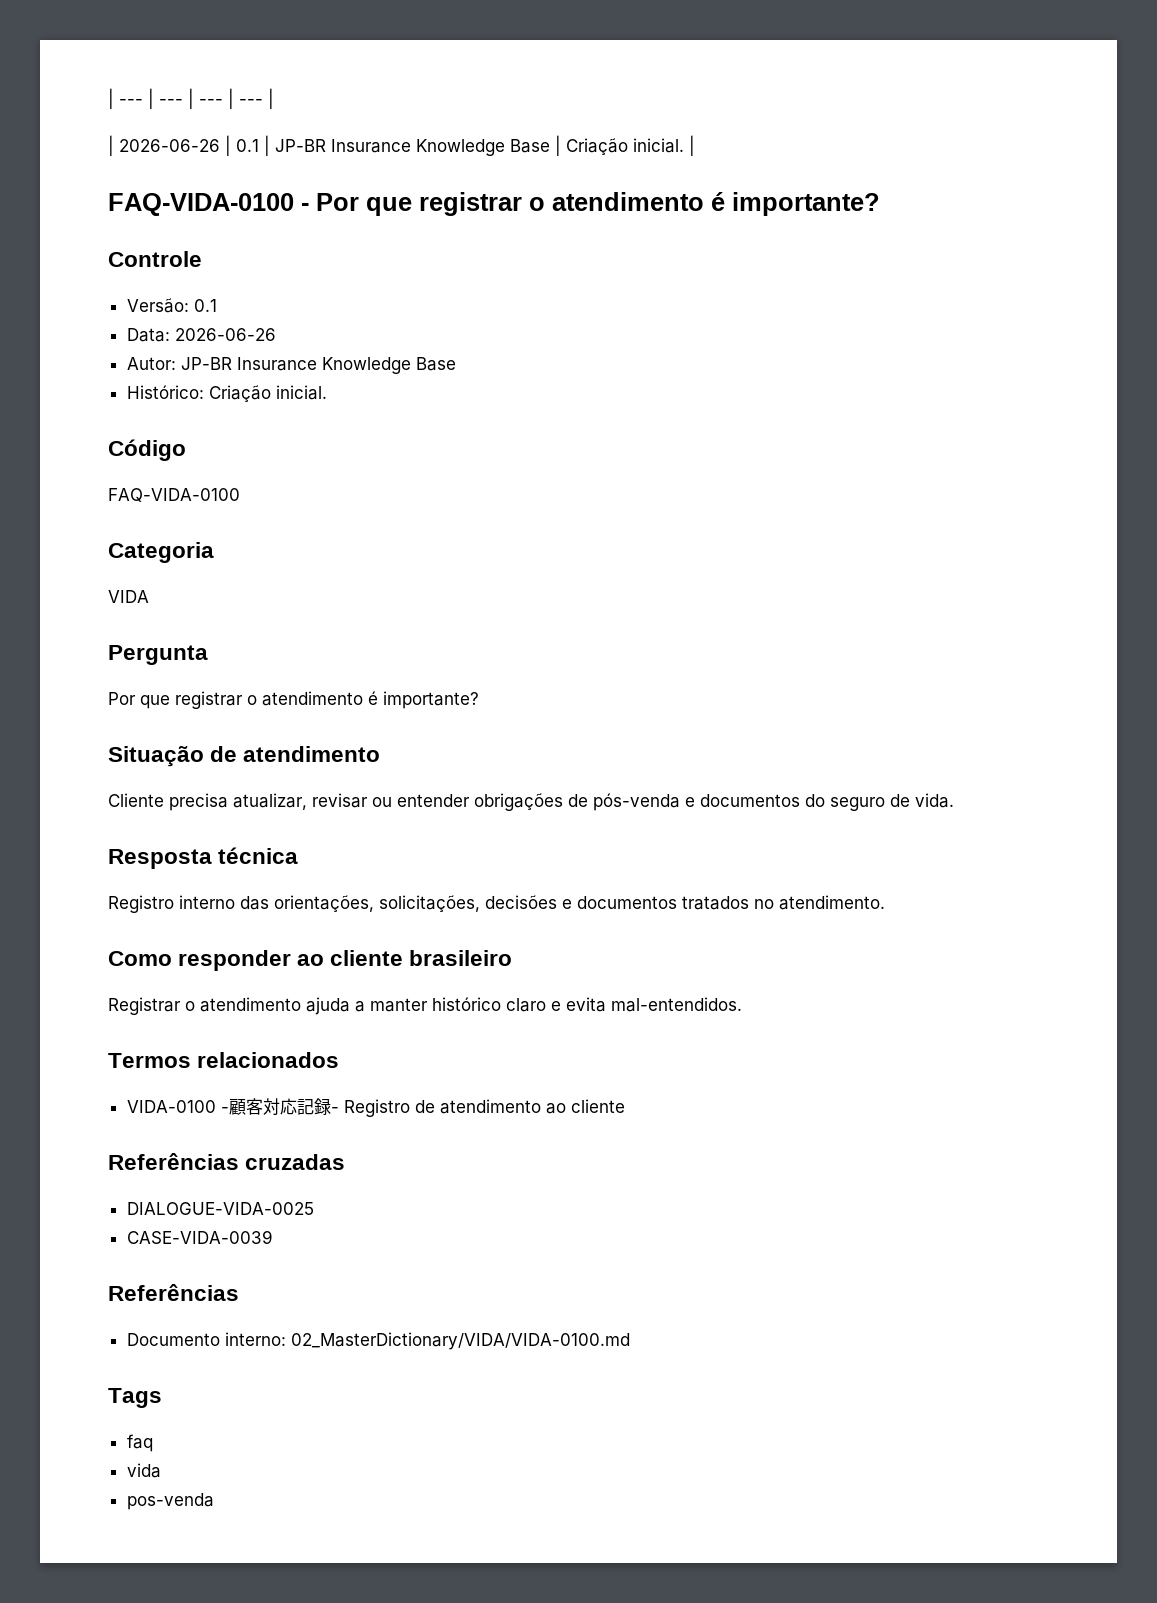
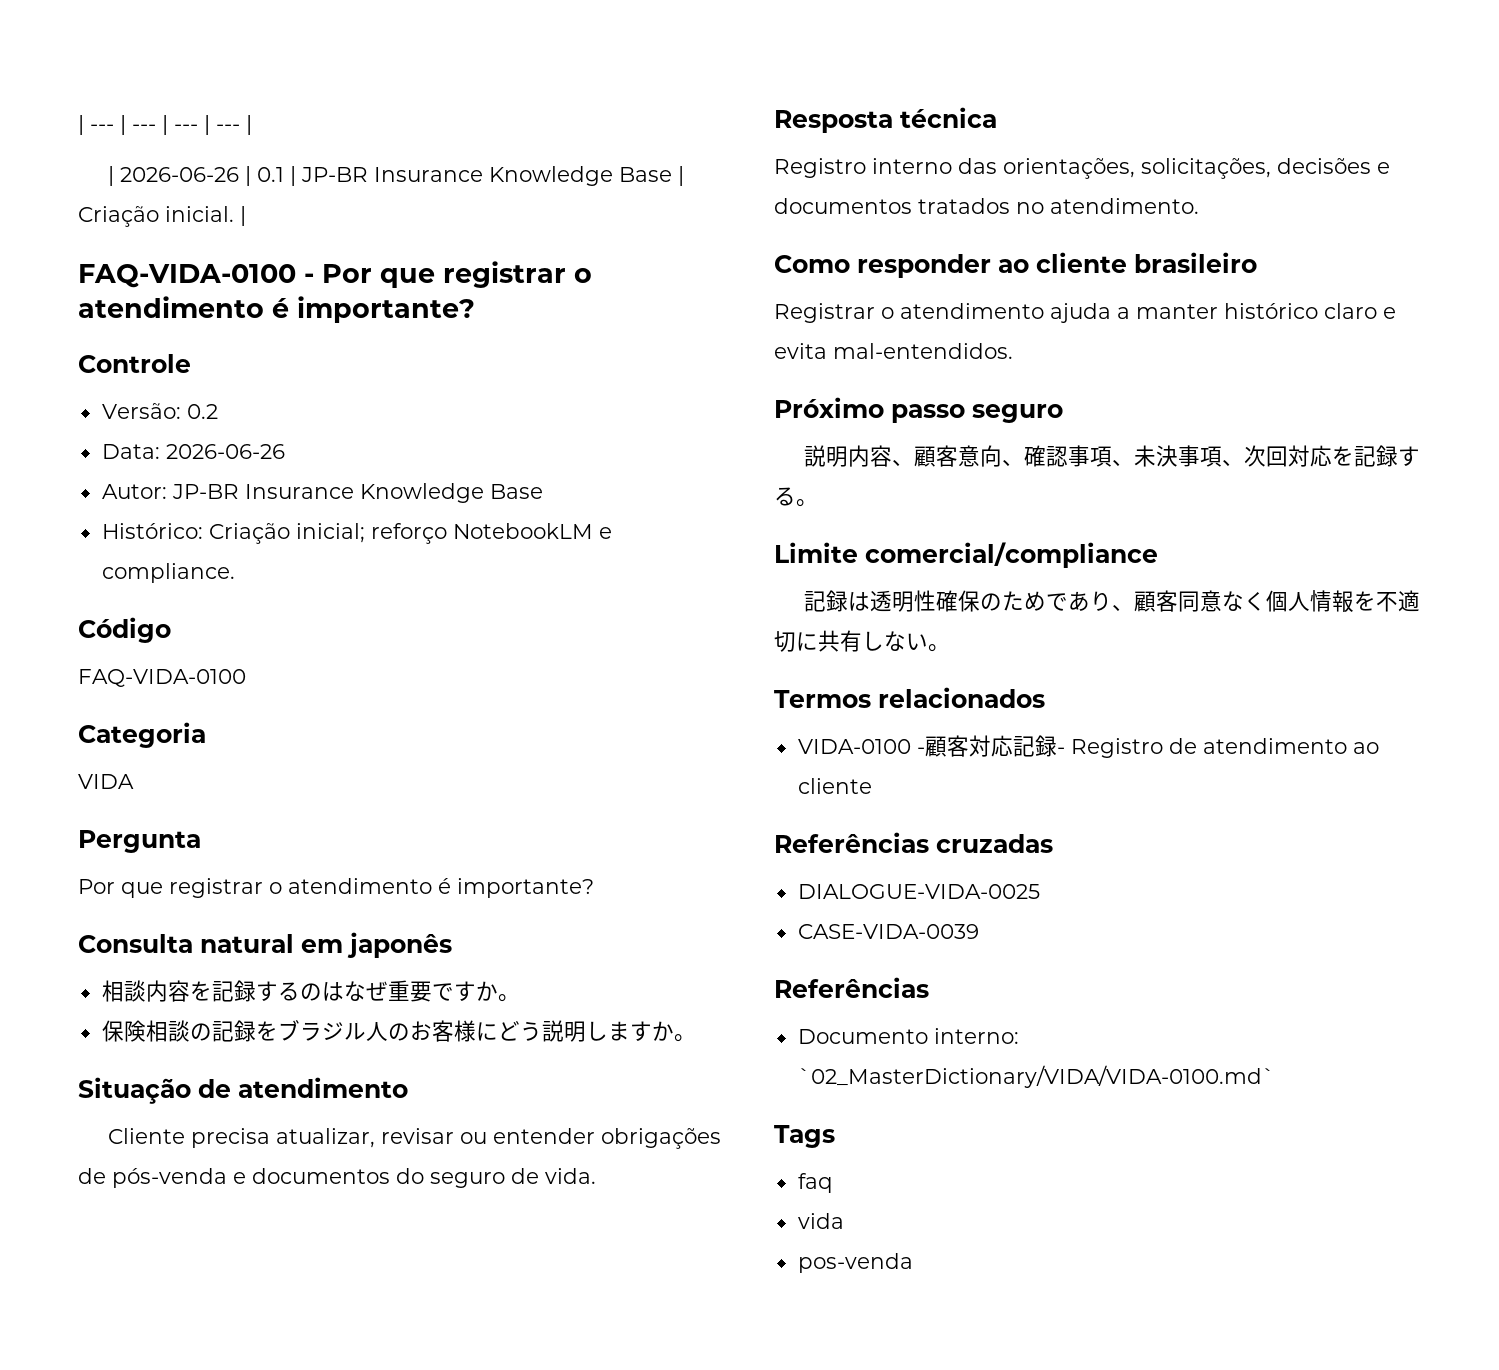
[193,299,217,312] 0.1 -> [186,404,218,419] 0.2
[275,385,327,400] inicial. -> [295,523,612,544] [101,563,235,583] inicial; reforço NotebookLM e compliance.
(479, 700) none -> [78,932,452,958] [101,980,520,1002] [101,1020,696,1042] // Consulta natural em japonês // 相談内容を記録するのはなぜ重要ですか。 // 保険相談の記録をブラジル人のお客様にどう説明しますか。
(742, 1004) none -> [774,397,1063,423] [803,445,1420,467] [774,487,818,507] [774,542,1158,568] [803,590,1420,613] [774,630,950,652] // Próximo passo seguro // 説明内容、顧客意向、確認事項、未決事項、次回対応を記録する。 // Limite comercial/compliance // 記録は透明性確保のためであり、顧客同意なく個人情報を不適切に共有しない。
[290,1332,630,1350] 02_MasterDictionary/VIDA/VIDA-0100.md -> [797,1065,1275,1088] `02_MasterDictionary/VIDA/VIDA-0100.md`

